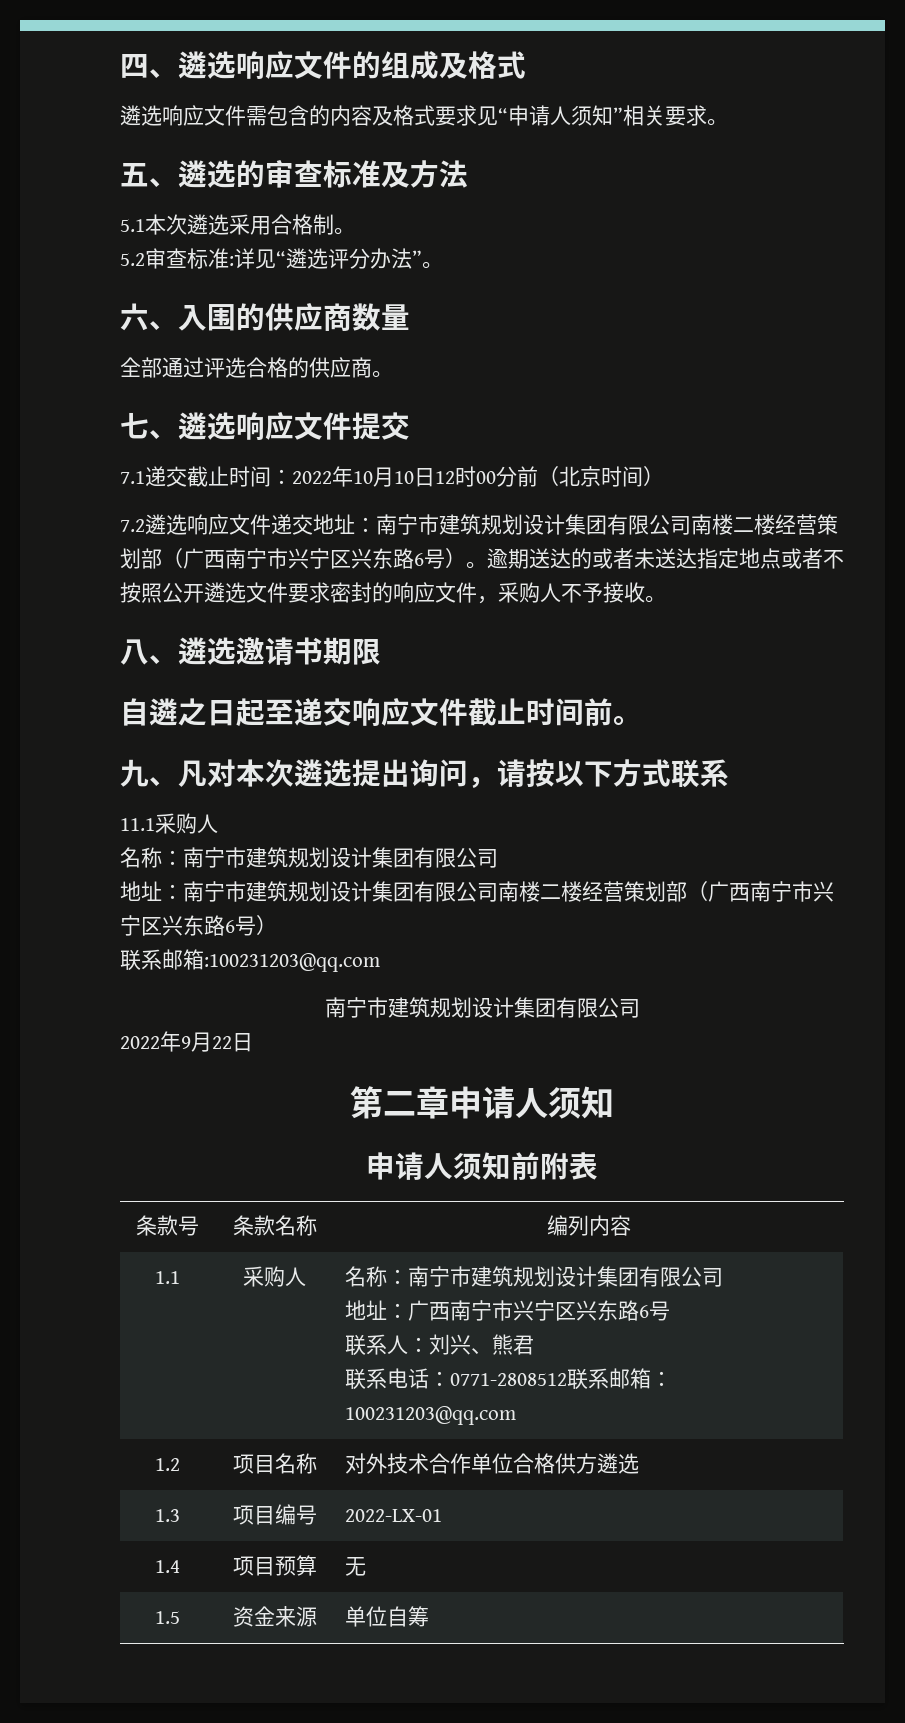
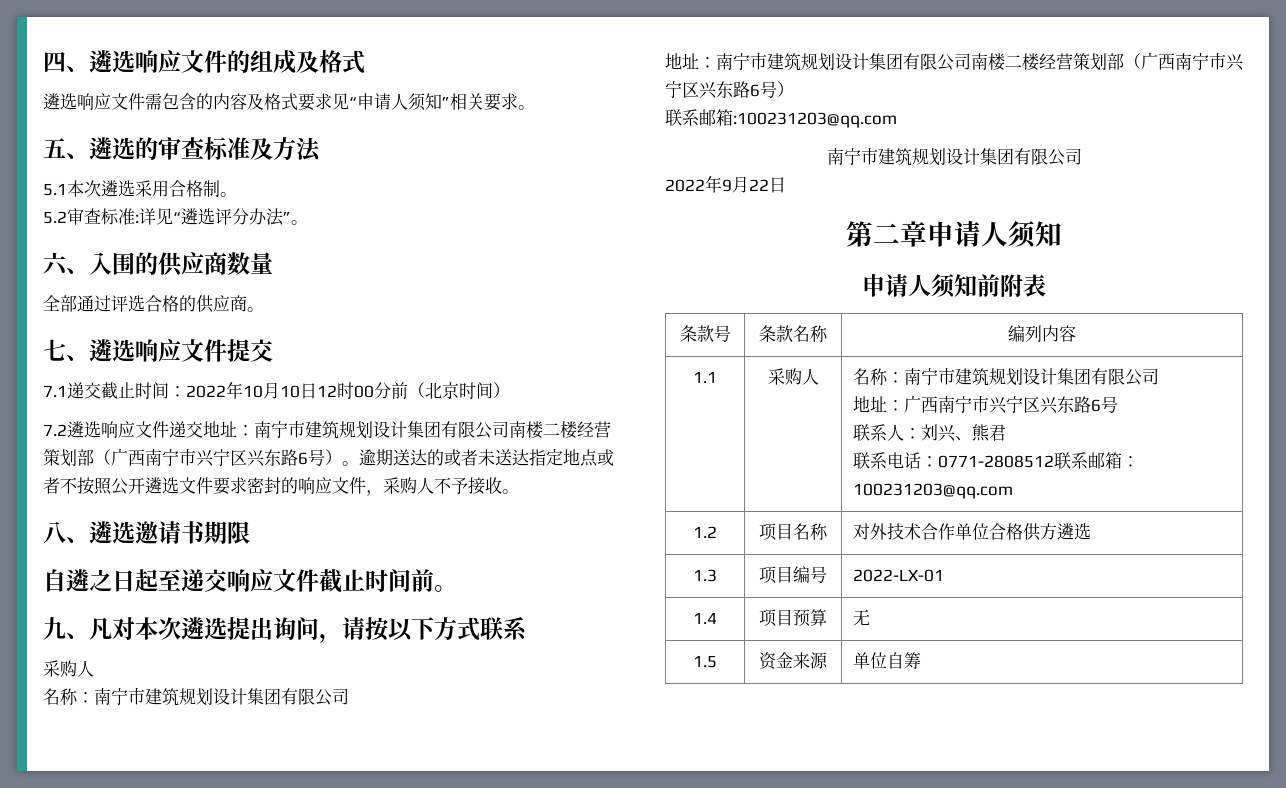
[120,818,155,831] 11.1 -> (527, 629) none

